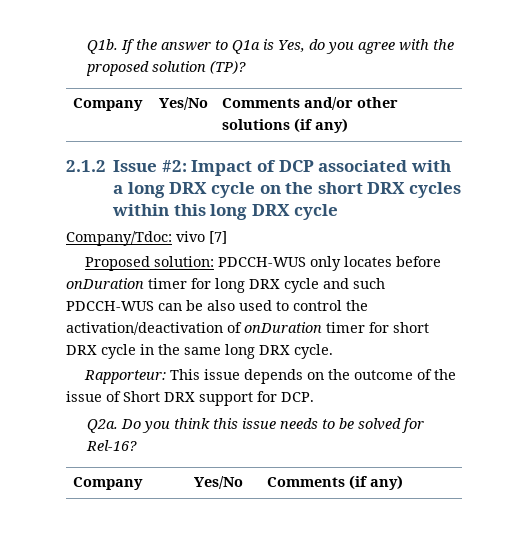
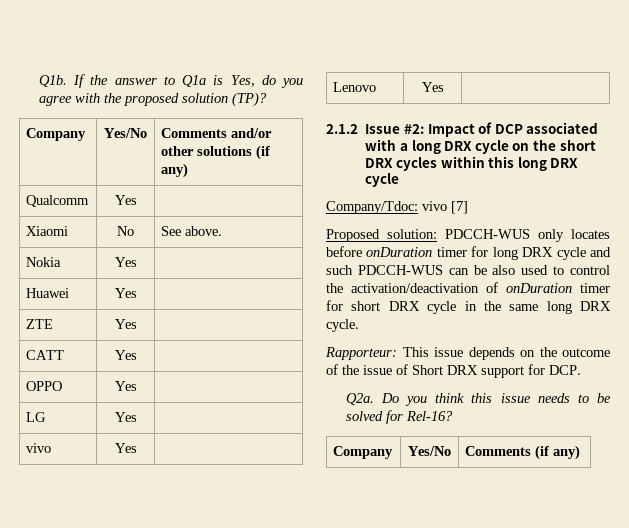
(349, 125) none -> [26,195,90,207] [114,195,137,205] [26,226,69,236] [117,226,134,236] [161,226,223,236] [26,257,62,267] [114,257,137,267] [26,288,70,298] [114,288,137,298] [26,319,54,329] [114,319,137,329] [26,350,65,360] [114,350,137,360] [26,381,63,391] [114,381,137,391] [26,412,47,422] [114,412,137,422] [26,443,52,453] [114,443,137,453] [333,82,377,92] [421,82,444,92] // Qualcomm | Yes | // Xiaomi | No | See above. // Nokia | Yes | // Huawei | Yes | // ZTE | Yes | // CATT | Yes | // OPPO | Yes | // LG | Yes | // vivo | Yes | // Lenovo | Yes |

